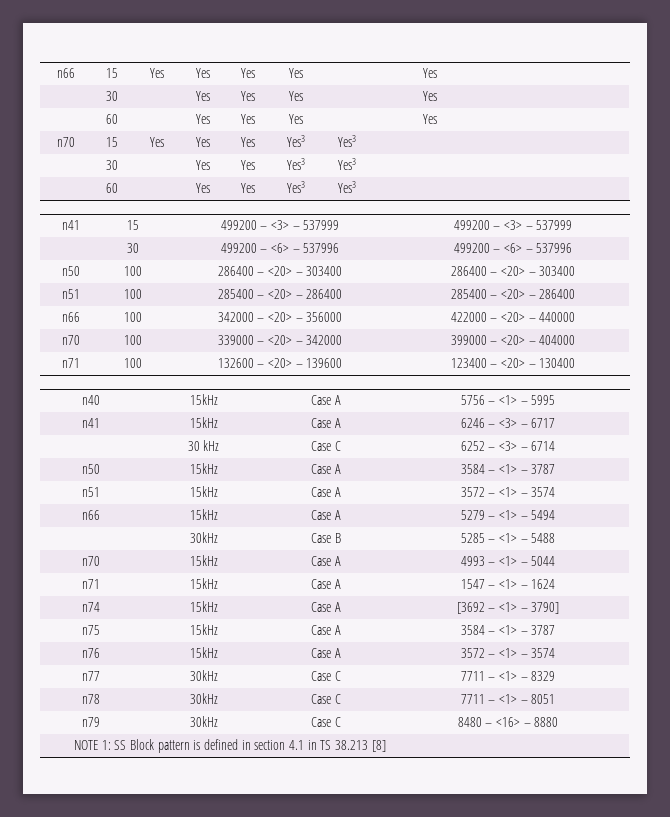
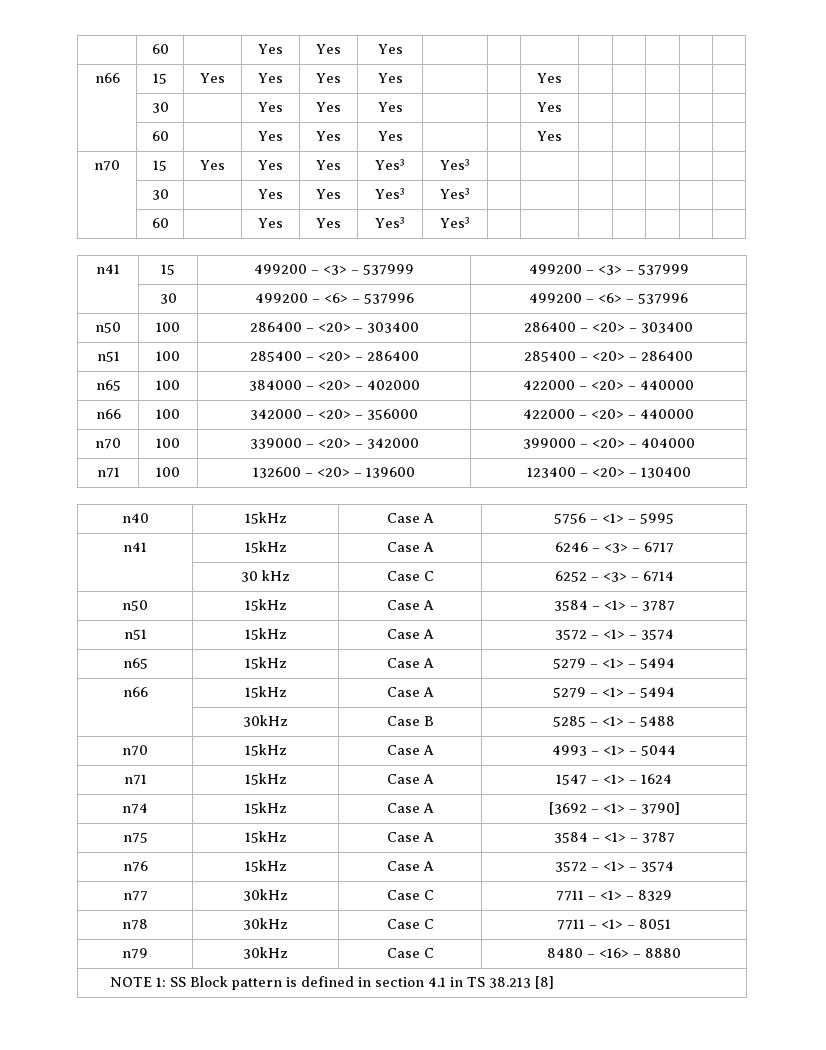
(56, 73) none -> [151,44,169,54] [258,44,284,54] [316,44,342,54] [377,44,403,54] | 60 | | Yes | Yes | Yes | | | | | | | | //
(576, 294) none -> [95,380,121,391] [156,380,180,390] [248,380,420,391] [523,380,694,390] // n65 | 100 | 384000 – <20> – 402000 | 422000 – <20> – 440000
(556, 492) none -> [122,658,148,669] [244,657,287,669] [386,658,434,668] [553,658,675,669] // n65 | 15kHz | Case A | 5279 – <1> – 5494

